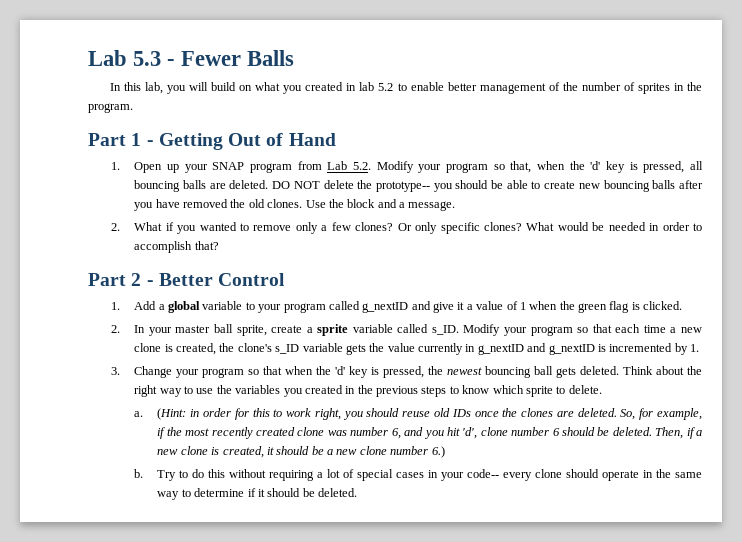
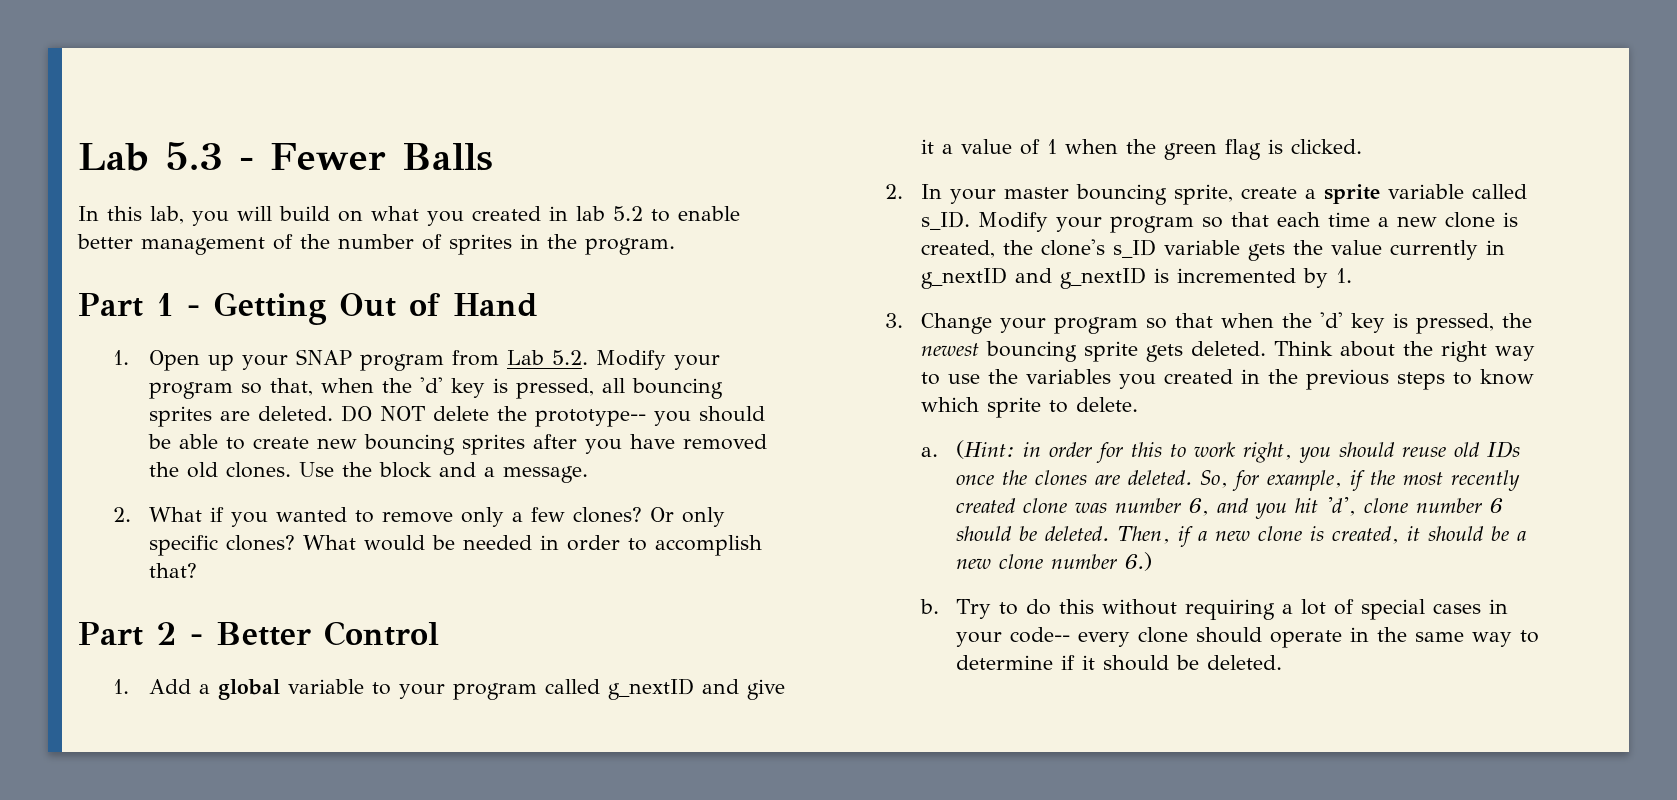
[182,180,206,189] balls -> [148,406,212,427] sprites
[652,180,676,189] balls -> [461,434,525,455] sprites
[213,324,233,333] ball -> [1075,184,1167,205] bouncing
[534,366,554,375] ball -> [1083,341,1138,362] sprite

